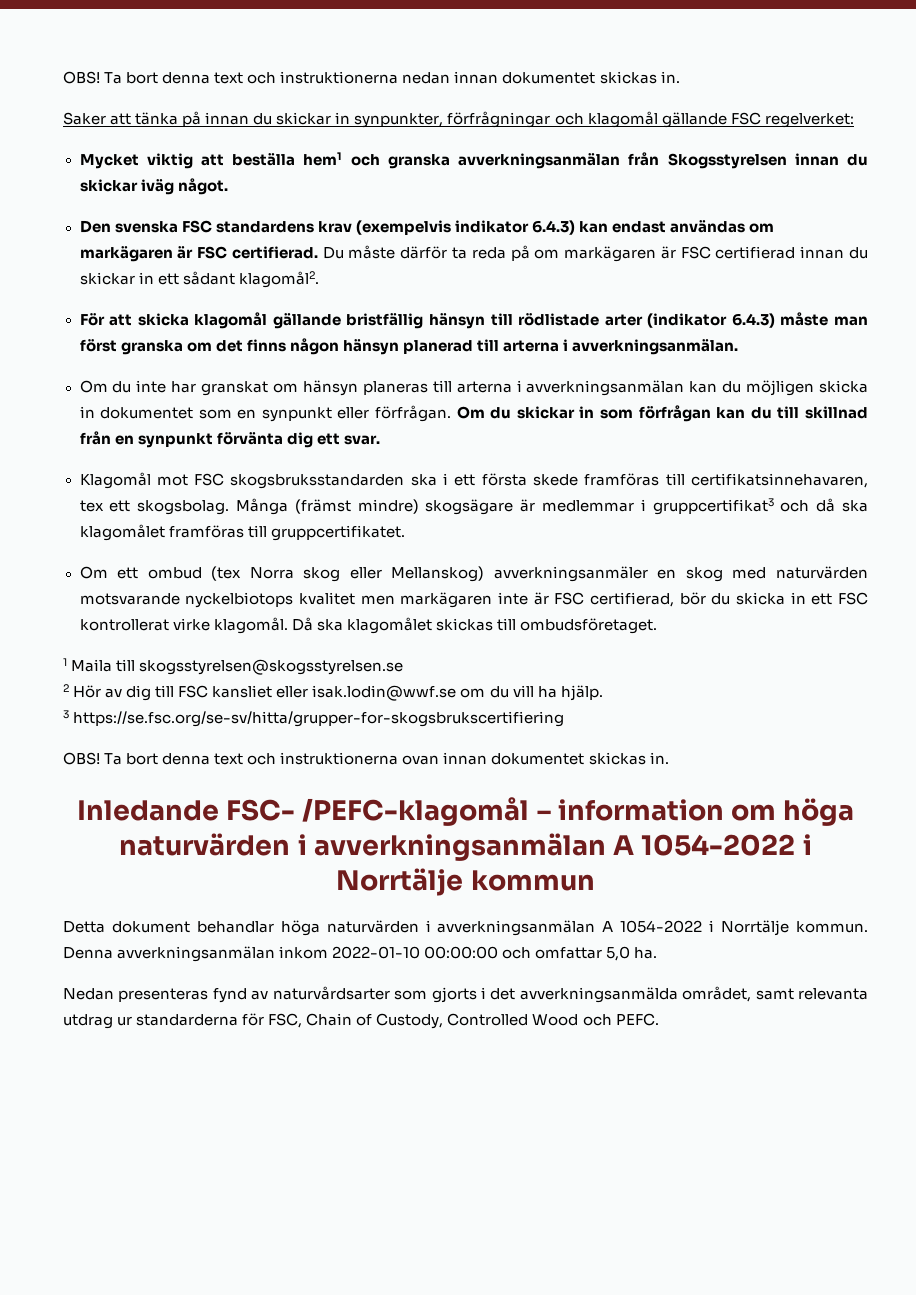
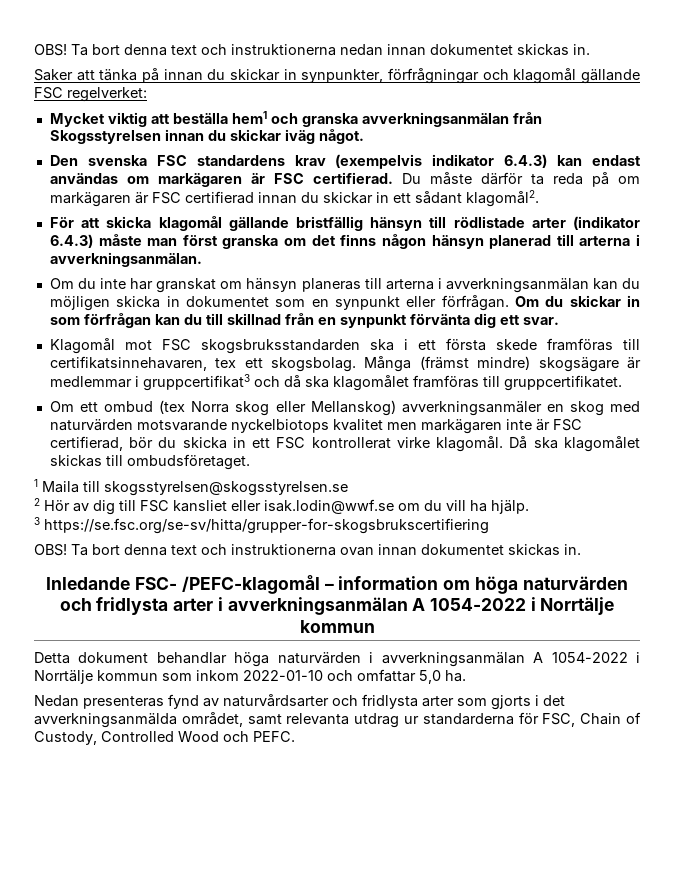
(291, 844) none -> [59,597,214,615] och fridlysta arter
[795,921,868,933] [63,946,276,962] kommun. Denna avverkningsanmälan -> [97,670,192,681] kommun som
[424,946,499,959] 00:00:00 -> (323, 675) none
(390, 993) none -> [332,694,454,709] och fridlysta arter

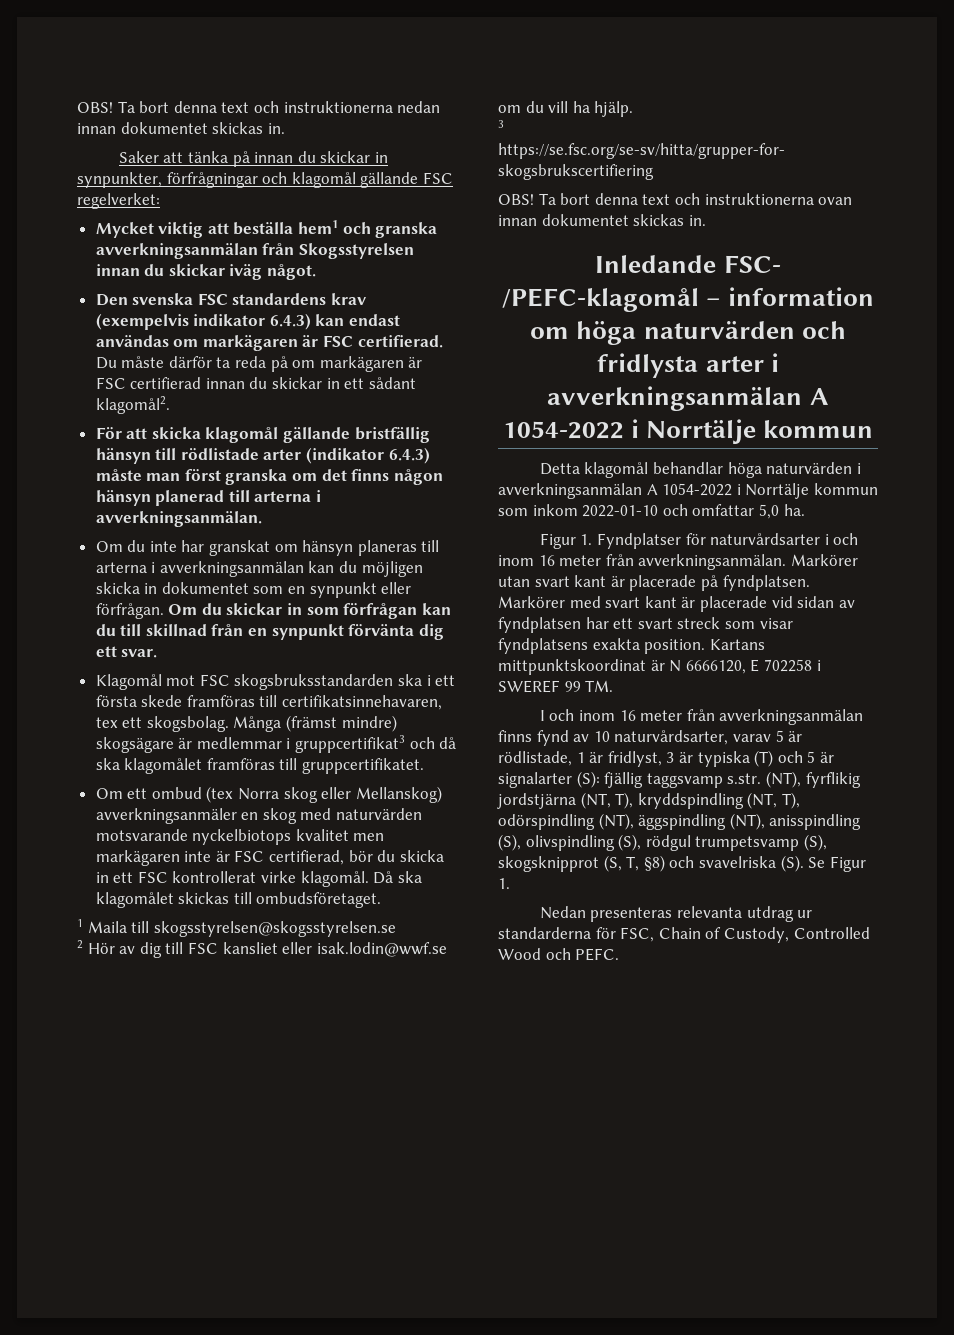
[78,652,149,663] dokument -> [584,462,649,478] klagomål
[34,694,565,710] [34,712,282,728] Nedan presenteras fynd av naturvårdsarter och fridlysta arter som gjorts i det avverkningsanmälda området, samt -> [539,533,859,549] [498,554,858,570] [498,575,810,591] [498,596,855,612] [498,617,793,633] [498,638,765,654] [498,659,821,675] [498,680,614,693] [539,709,864,725] [498,730,803,746] [498,750,834,767] [498,771,861,788] [497,792,800,809] [498,813,862,830] [498,834,827,851] [498,855,866,872] [498,878,510,889] [539,906,673,922] Figur 1. Fyndplatser för naturvårdsarter i och inom 16 meter från avverkningsanmälan. Markörer utan svart kant är placerade på fyndplatsen. Markörer med svart kant är placerade vid sidan av fyndplatsen har ett svart streck som visar fyndplatsens exakta position. Kartans mittpunktskoordinat är N 6666120, E 702258 i SWEREF 99 TM. // I och inom 16 meter från avverkningsanmälan finns fynd av 10 naturvårdsarter, varav 5 är rödlistade, 1 är fridlyst, 3 är typiska (T) och 5 är signalarter (S): fjällig taggsvamp s.str. (NT), fyrflikig jordstjärna (NT, T), kryddspindling (NT, T), odörspindling (NT), äggspindling (NT), anisspindling (S), olivspindling (S), rödgul trumpetsvamp (S), skogsknipprot (S, T, §8) och svavelriska (S). Se Figur 1. // Nedan presenteras

